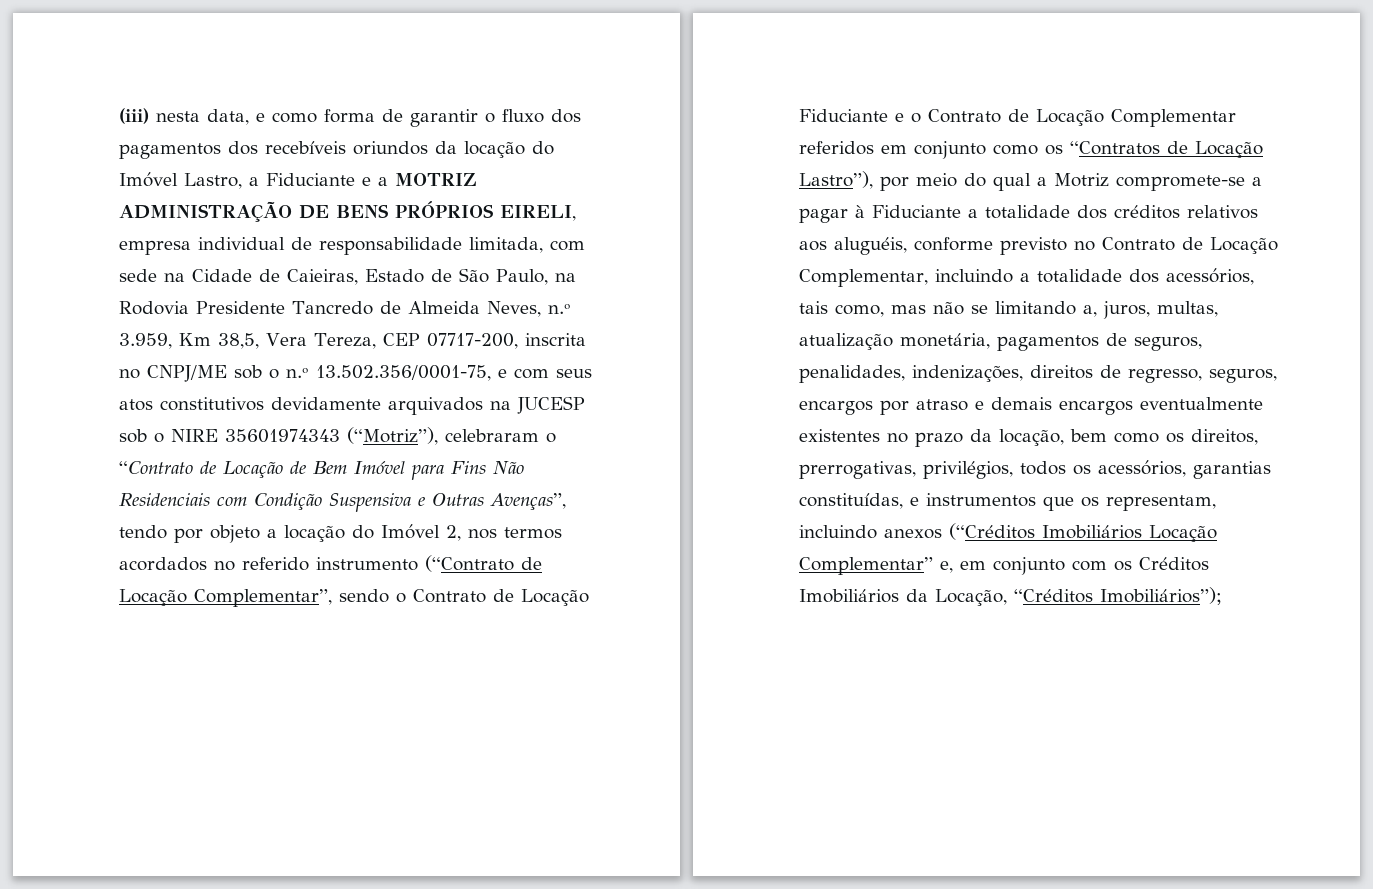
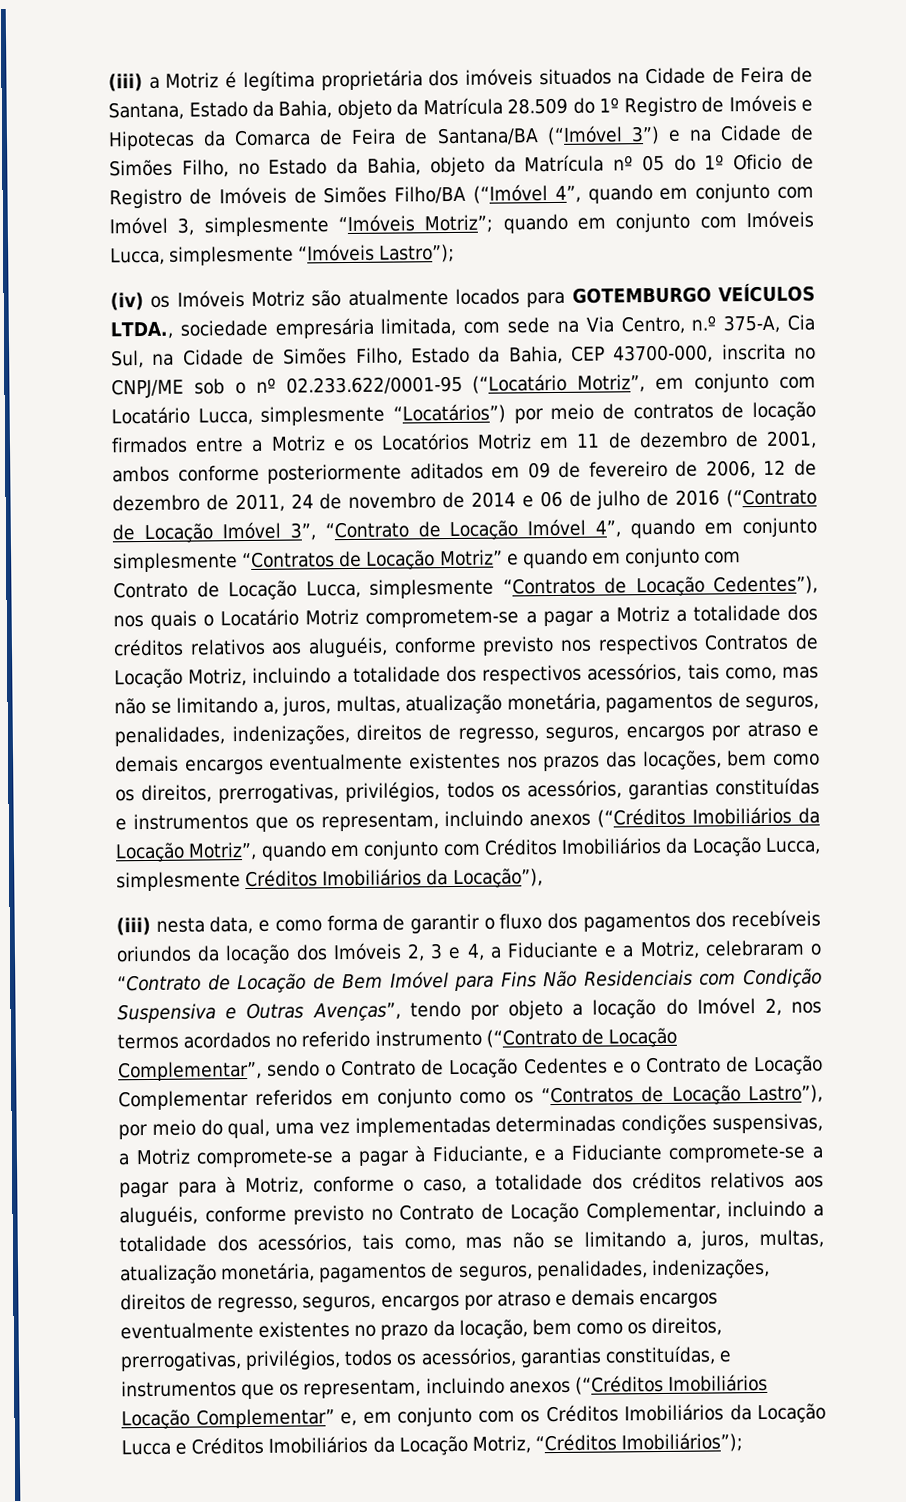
[119,108,150,124] (iii) -> [108,66,814,92] [108,94,813,121] [108,124,814,151] [109,153,815,178] [109,182,814,209] [109,210,815,237] [110,243,456,266] [110,282,816,311] [110,314,815,340] [111,343,816,369] [111,372,817,399] [111,401,817,426] [111,430,817,454] [112,459,817,484] [112,488,818,513] [112,517,818,544] [113,547,742,573] [113,575,819,601] [113,604,819,630] [113,633,819,658] [114,662,820,689] [114,692,819,716] [114,721,819,747] [115,749,820,775] [115,777,820,804] [115,806,821,832] [115,836,822,863] [116,868,543,892] [116,916,152,936] (iii) a Motriz é legítima proprietária dos imóveis situados na Cidade de Feira de Santana, Estado da Bahia, objeto da Matrícula 28.509 do 1º Registro de Imóveis e Hipotecas da Comarca de Feira de Santana/BA (“Imóvel 3”) e na Cidade de Simões Filho, no Estado da Bahia, objeto da Matrícula nº 05 do 1º Oficio de Registro de Imóveis de Simões Filho/BA (“Imóvel 4”, quando em conjunto com Imóvel 3, simplesmente “Imóveis Motriz”; quando em conjunto com Imóveis Lucca, simplesmente “Imóveis Lastro”); // (iv) os Imóveis Motriz são atualmente locados para GOTEMBURGO VEÍCULOS LTDA., sociedade empresária limitada, com sede na Via Centro, n.º 375-A, Cia Sul, na Cidade de Simões Filho, Estado da Bahia, CEP 43700-000, inscrita no CNPJ/ME sob o nº 02.233.622/0001-95 (“Locatário Motriz”, em conjunto com Locatário Lucca, simplesmente “Locatários”) por meio de contratos de locação firmados entre a Motriz e os Locatórios Motriz em 11 de dezembro de 2001, ambos conforme posteriormente aditados em 09 de fevereiro de 2006, 12 de dezembro de 2011, 24 de novembro de 2014 e 06 de julho de 2016 (“Contrato de Locação Imóvel 3”, “Contrato de Locação Imóvel 4”, quando em conjunto simplesmente “Contratos de Locação Motriz” e quando em conjunto com Contrato de Locação Lucca, simplesmente “Contratos de Locação Cedentes”), nos quais o Locatário Motriz comprometem-se a pagar a Motriz a totalidade dos créditos relativos aos aluguéis, conforme previsto nos respectivos Contratos de Locação Motriz, incluindo a totalidade dos respectivos acessórios, tais como, mas não se limitando a, juros, multas, atualização monetária, pagamentos de seguros, penalidades, indenizações, direitos de regresso, seguros, encargos por atraso e demais encargos eventualmente existentes nos prazos das locações, bem como os direitos, prerrogativas, privilégios, todos os acessórios, garantias constituídas e instrumentos que os representam, incluindo anexos (“Créditos Imobiliários da Locação Motriz”, quando em conjunto com Créditos Imobiliários da Locação Lucca, simplesmente Créditos Imobiliários da Locação”), // (iii)
[532,141,555,155] [119,172,477,189] [119,201,577,222] [119,237,586,255] [119,268,577,285] [119,301,572,317] [119,333,587,349] [119,365,593,382] [119,396,586,415] [119,427,439,445] do Imóvel Lastro, a Fiduciante e a MOTRIZ ADMINISTRAÇÃO DE BENS PRÓPRIOS EIRELI, empresa individual de responsabilidade limitada, com sede na Cidade de Caieiras, Estado de São Paulo, na Rodovia Presidente Tancredo de Almeida Neves, n.º 3.959, Km 38,5, Vera Tereza, CEP 07717-200, inscrita no CNPJ/ME sob o n.º 13.502.356/0001-75, e com seus atos constitutivos devidamente arquivados na JUCESP sob o NIRE 35601974343 (“Motriz”), -> [295,940,700,962] dos Imóveis 2, 3 e 4, a Fiduciante e a Motriz,
[799,109,889,122] Fiduciante -> [523,1057,608,1075] Cedentes
[993,173,1032,191] qual -> [227,1113,823,1139] qual, uma vez implementadas determinadas condições suspensivas,
[872,205,962,218] Fiduciante -> [431,1143,823,1165] [119,1175,468,1198] Fiduciante, e a Fiduciante compromete-se a pagar para à Motriz, conforme o caso,
[935,589,1008,606] Locação, -> [757,1403,826,1424] [121,1435,531,1456] Locação Lucca e Créditos Imobiliários da Locação Motriz,

